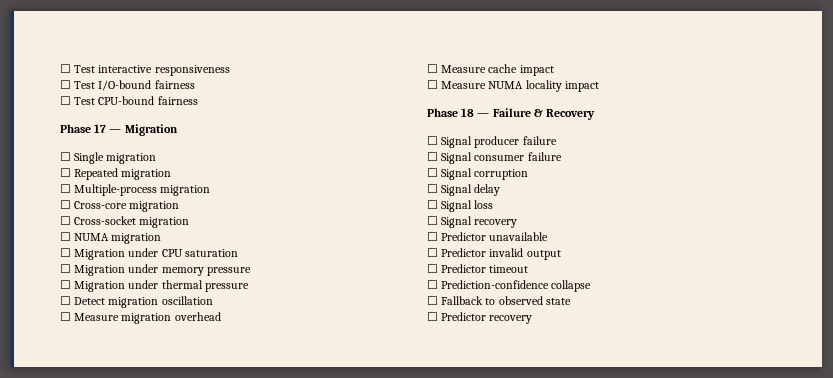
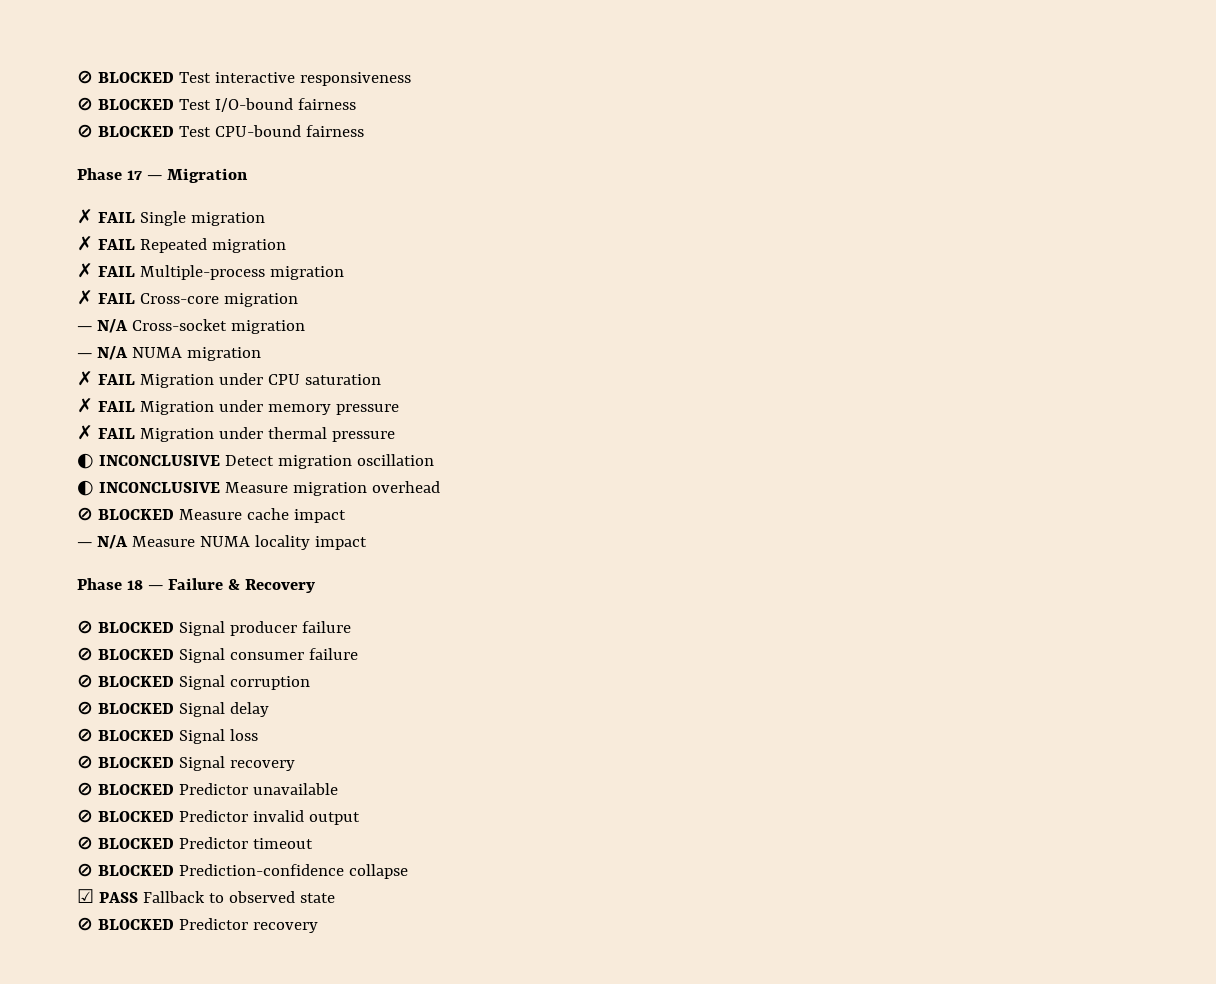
[60,64,71,73] ☐ -> [77,70,174,84] ⊘ BLOCKED
[60,80,71,89] ☐ -> [77,97,174,111] ⊘ BLOCKED
[60,96,71,105] ☐ -> [77,124,174,138] ⊘ BLOCKED
[60,152,71,161] ☐ -> [77,209,135,224] ✗ FAIL
[60,168,71,177] ☐ -> [77,236,135,251] ✗ FAIL
[60,184,71,193] ☐ -> [77,263,135,278] ✗ FAIL
[60,200,71,209] ☐ -> [77,290,135,305] ✗ FAIL
[60,216,71,225] ☐ -> [77,319,128,333] — N/A
[60,232,71,241] ☐ -> [77,346,128,360] — N/A
[60,248,71,257] ☐ -> [77,371,135,386] ✗ FAIL
[60,264,71,273] ☐ -> [77,398,135,413] ✗ FAIL
[60,280,71,289] ☐ -> [77,425,135,440] ✗ FAIL
[60,296,71,305] ☐ -> [77,453,220,469] ◐ INCONCLUSIVE
[60,312,71,321] ☐ -> [77,480,220,496] ◐ INCONCLUSIVE
[427,64,438,73] ☐ -> [77,507,174,521] ⊘ BLOCKED
[427,80,438,89] ☐ -> [77,535,128,549] — N/A
[427,136,438,145] ☐ -> [77,620,174,634] ⊘ BLOCKED
[427,152,438,161] ☐ -> [77,647,174,661] ⊘ BLOCKED
[427,168,438,177] ☐ -> [77,674,174,688] ⊘ BLOCKED
[427,184,438,193] ☐ -> [77,701,174,715] ⊘ BLOCKED
[427,200,438,209] ☐ -> [77,728,174,742] ⊘ BLOCKED
[427,216,438,225] ☐ -> [77,755,174,769] ⊘ BLOCKED
[427,232,438,241] ☐ -> [77,782,174,796] ⊘ BLOCKED
[427,248,438,257] ☐ -> [77,809,174,823] ⊘ BLOCKED
[427,264,438,273] ☐ -> [77,836,174,850] ⊘ BLOCKED
[427,280,438,289] ☐ -> [77,863,174,877] ⊘ BLOCKED
[427,296,438,305] ☐ -> [77,889,138,903] ☑ PASS
[427,312,438,321] ☐ -> [77,917,174,931] ⊘ BLOCKED

